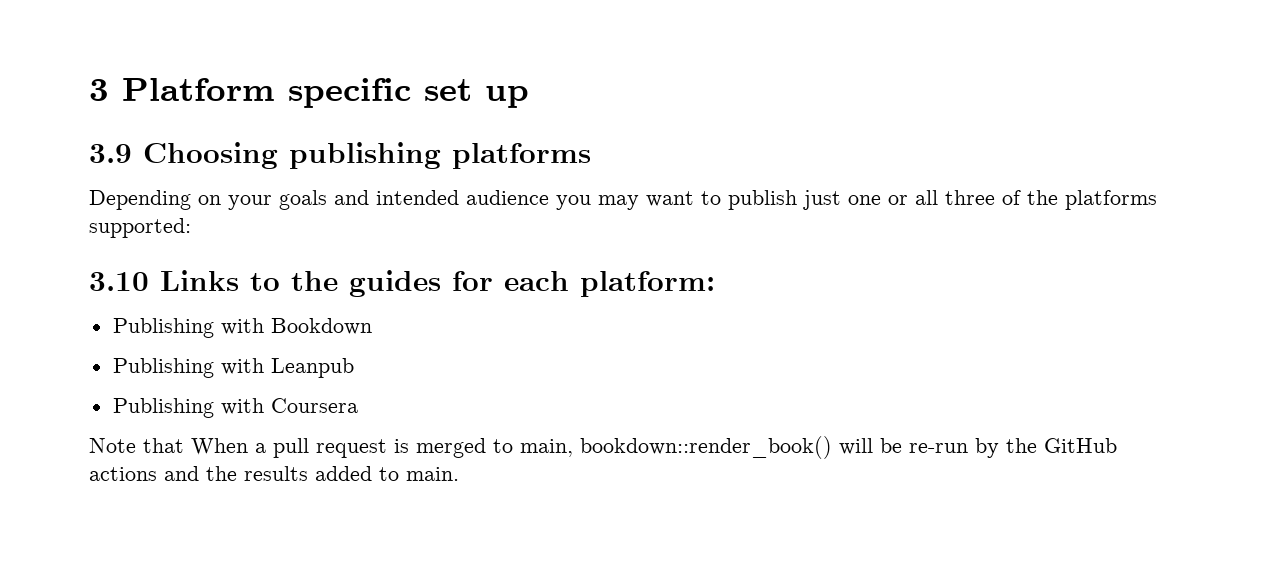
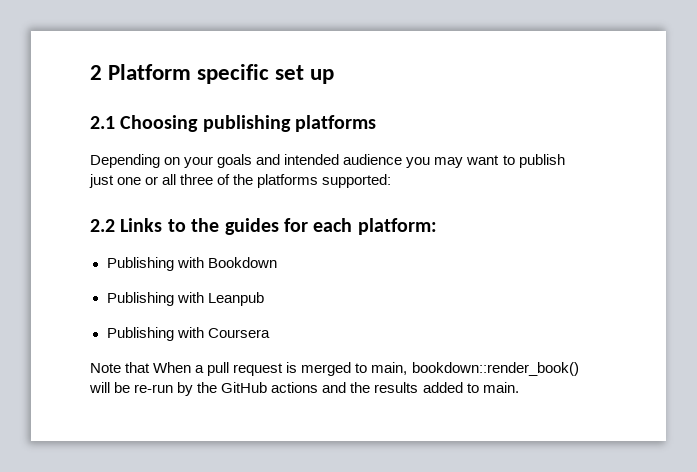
[89,79,109,101] 3 -> [90,65,102,80] 2
[89,144,132,163] 3.9 -> [90,116,115,129] 2.1
[89,272,149,291] 3.10 -> [90,219,115,232] 2.2

